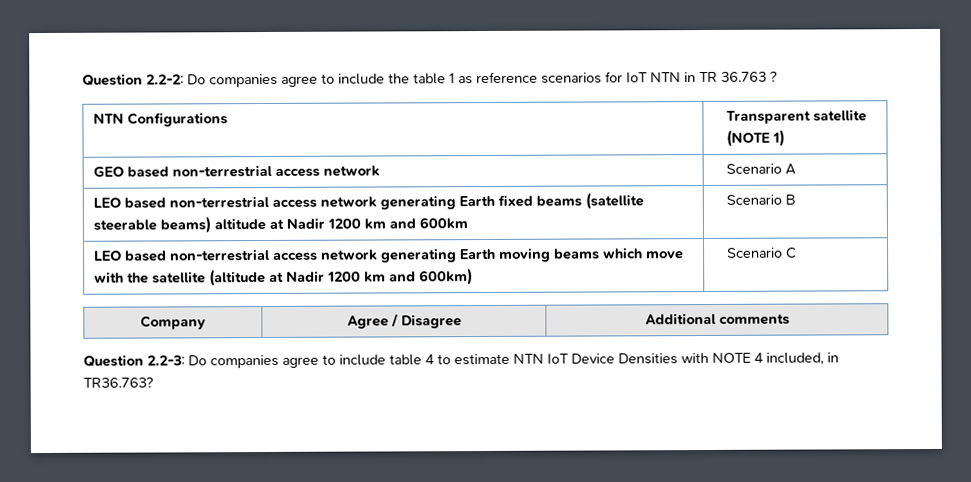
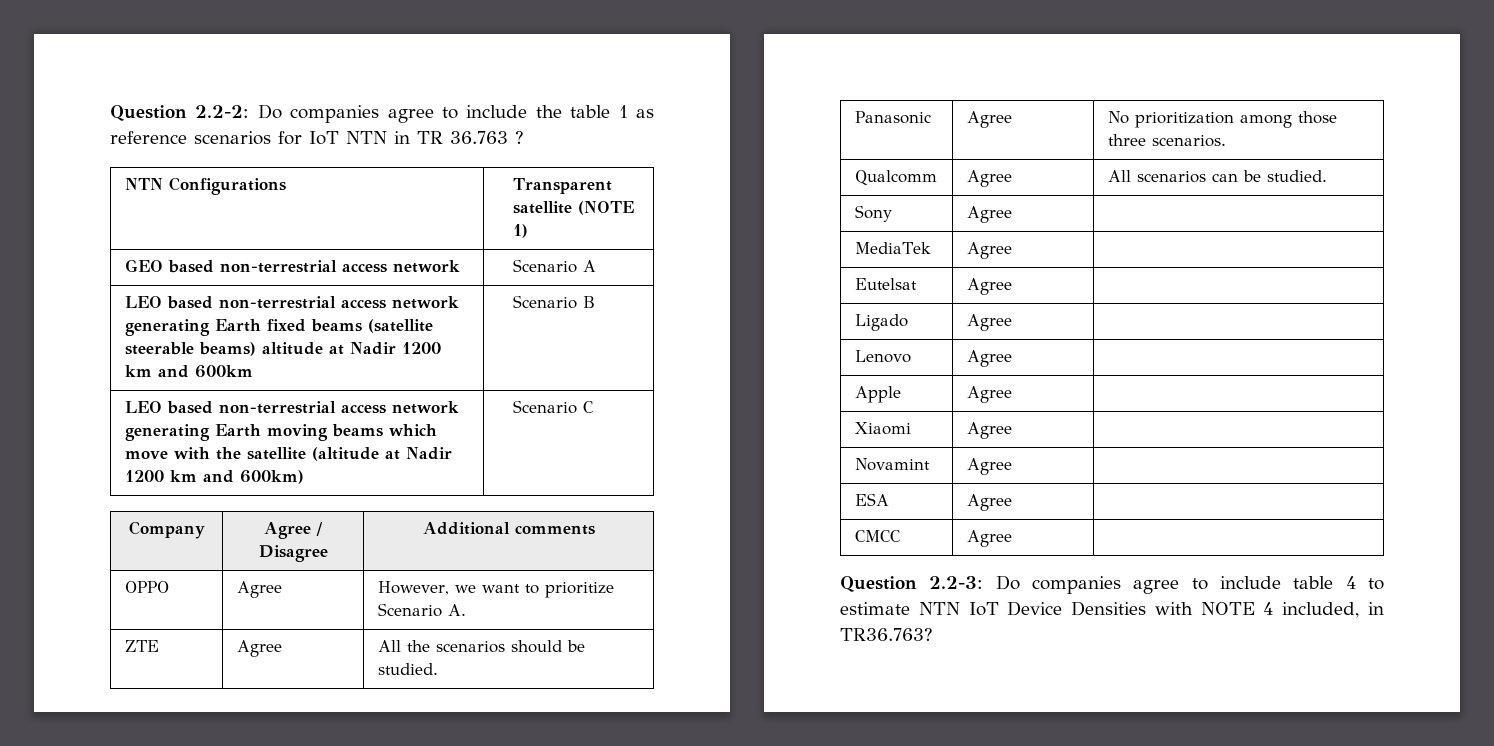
(790, 319) none -> [124,581,169,593] [236,581,282,598] [377,581,614,598] [377,603,466,617] [124,640,159,652] [236,640,282,657] [377,640,585,653] [377,663,438,675] [854,111,931,124] [966,111,1012,128] [1107,111,1337,128] [1107,134,1226,147] [854,170,937,185] [966,170,1012,187] [1107,170,1327,183] [854,205,892,222] [966,206,1012,223] [854,242,931,254] [966,242,1012,259] [854,278,917,290] [966,278,1012,295] [854,314,908,331] [966,314,1012,331] [854,350,911,363] [966,350,1012,367] [854,386,901,403] [966,386,1012,403] [854,422,911,435] [966,422,1012,439] [854,458,930,471] [966,458,1012,475] [854,493,889,506] [966,494,1012,511] [854,530,901,542] [966,530,1012,547] // OPPO | Agree | However, we want to prioritize Scenario A. // ZTE | Agree | All the scenarios should be studied. // Panasonic | Agree | No prioritization among those three scenarios. // Qualcomm | Agree | All scenarios can be studied. // Sony | Agree | // MediaTek | Agree | // Eutelsat | Agree | // Ligado | Agree | // Lenovo | Agree | // Apple | Agree | // Xiaomi | Agree | // Novamint | Agree | // ESA | Agree | // CMCC | Agree |

